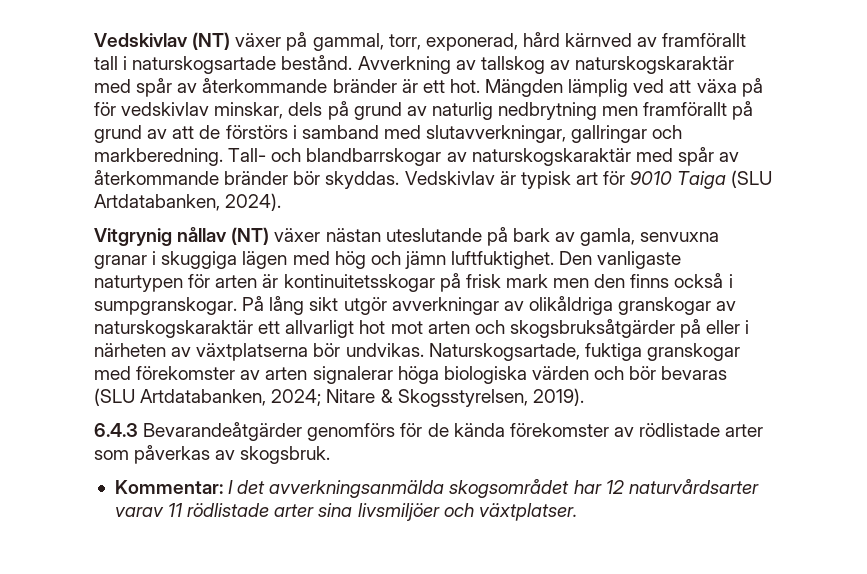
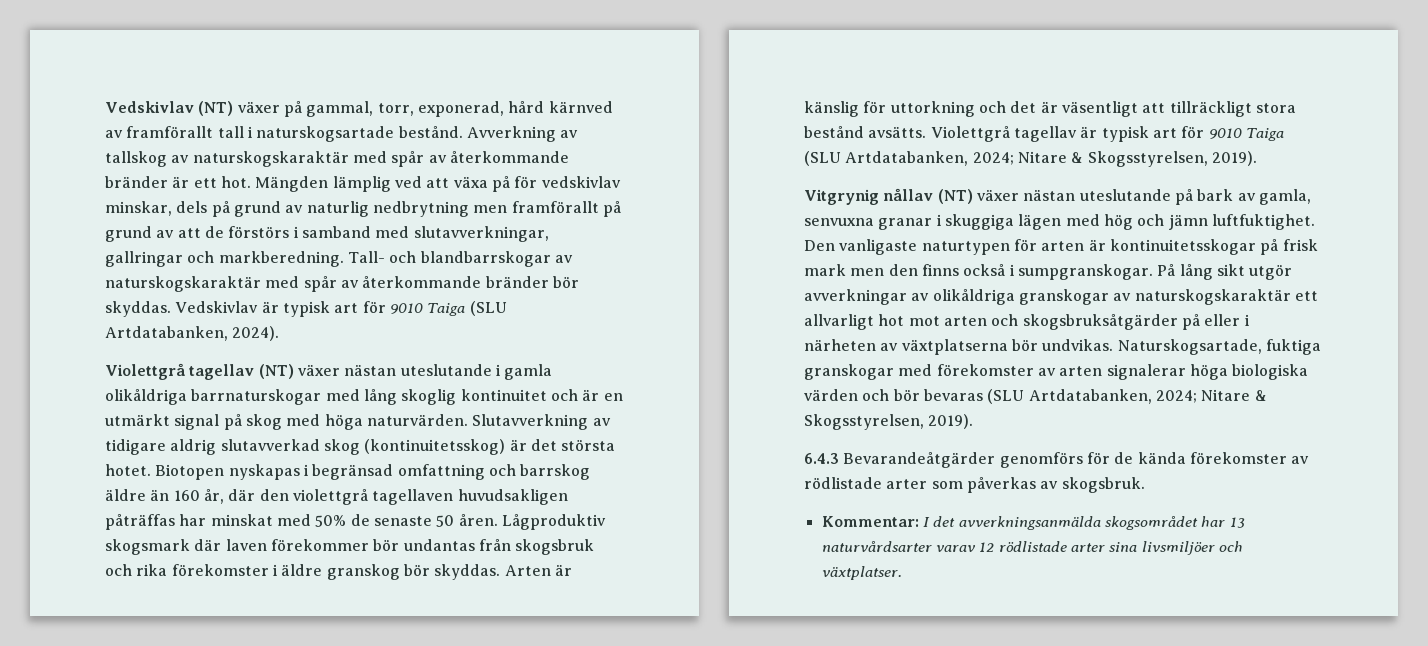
(282, 202) none -> [105,363,553,380] [105,389,623,405] [105,414,611,430] [105,439,616,455] [105,464,591,480] [105,489,568,505] [105,514,606,530] [105,539,595,555] [105,564,572,580] [804,101,1296,117] [804,126,1284,142] [804,151,1257,167] // Violettgrå tagellav (NT) växer nästan uteslutande i gamla olikåldriga barrnaturskogar med lång skoglig kontinuitet och är en utmärkt signal på skog med höga naturvärden. Slutavverkning av tidigare aldrig slutavverkad skog (kontinuitetsskog) är det största hotet. Biotopen nyskapas i begränsad omfattning och barrskog äldre än 160 år, där den violettgrå tagellaven huvudsakligen påträffas har minskat med 50% de senaste 50 åren. Lågproduktiv skogsmark där laven förekommer bör undantas från skogsbruk och rika förekomster i äldre granskog bör skyddas. Arten är känslig för uttorkning och det är väsentligt att tillräckligt stora bestånd avsätts. Violettgrå tagellav är typisk art för 9010 Taiga (SLU Artdatabanken, 2024; Nitare & Skogsstyrelsen, 2019).
[605,480,624,494] 12 -> [1229,517,1245,528] 13
[168,503,183,517] 11 -> [979,542,995,552] 12

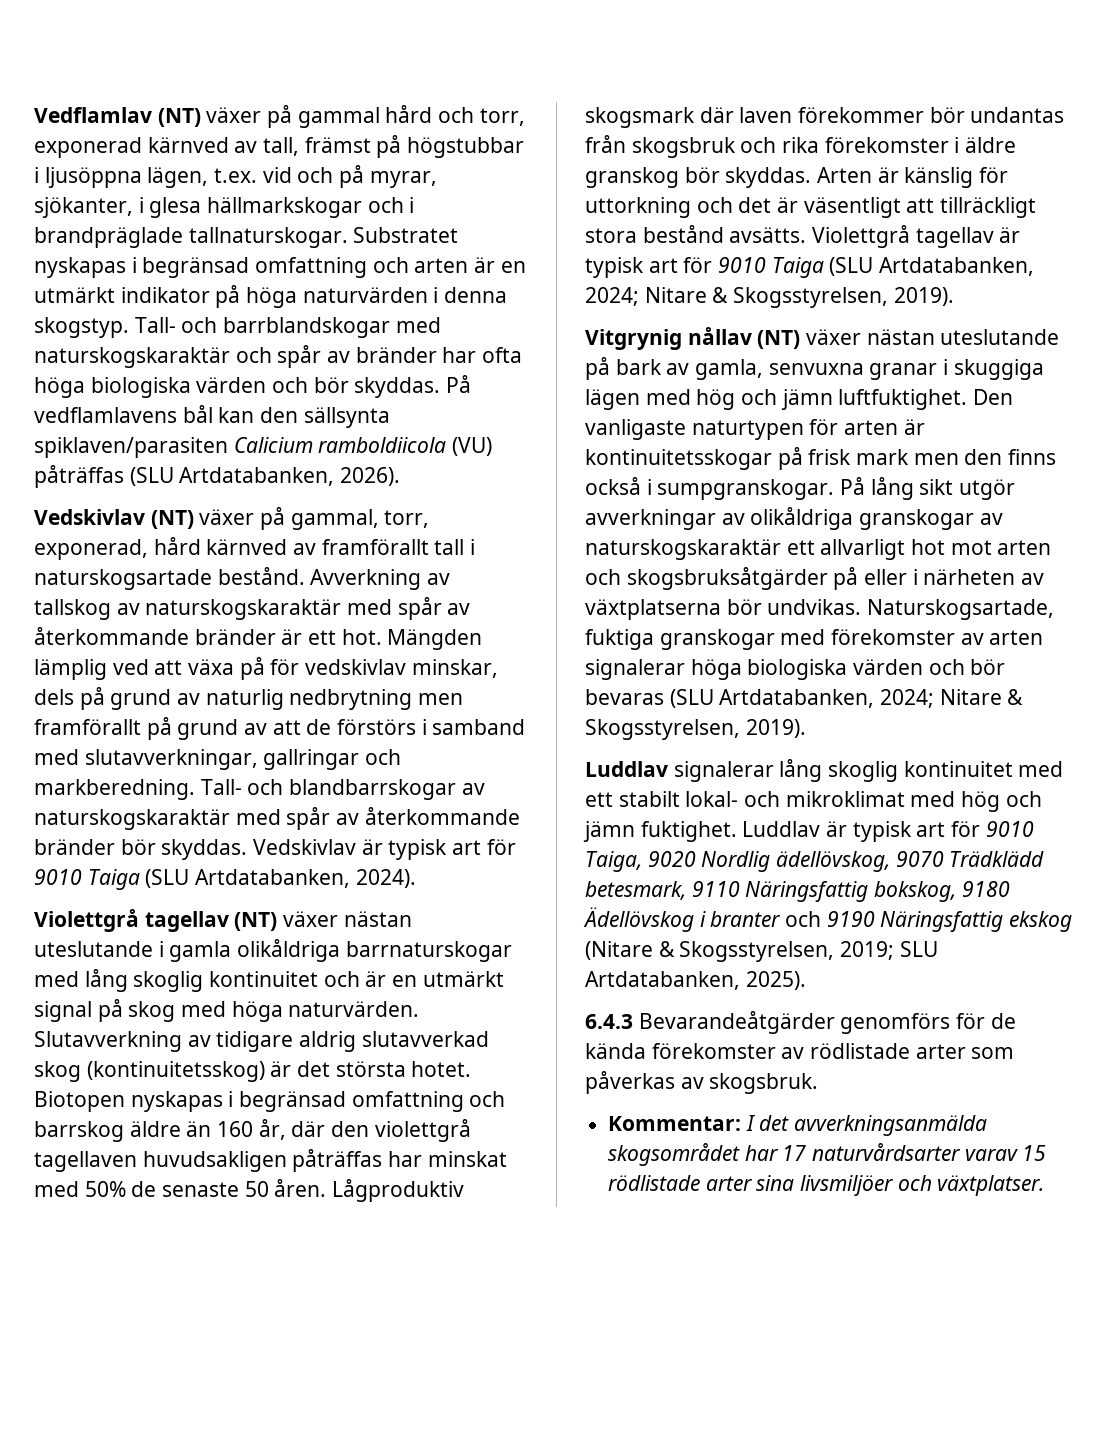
(105, 107) none -> [34,105,525,128] [34,135,525,158] [34,165,437,188] [34,197,415,218] [34,227,459,248] [34,257,526,278] [34,285,508,308] [34,317,441,338] [34,345,523,368] [34,375,472,398] [34,405,390,428] [34,437,493,458] [34,465,401,488] Vedflamlav (NT) växer på gammal hård och torr, exponerad kärnved av tall, främst på högstubbar i ljusöppna lägen, t.ex. vid och på myrar, sjökanter, i glesa hällmarkskogar och i brandpräglade tallnaturskogar. Substratet nyskapas i begränsad omfattning och arten är en utmärkt indikator på höga naturvärden i denna skogstyp. Tall- och barrblandskogar med naturskogskaraktär och spår av bränder har ofta höga biologiska värden och bör skyddas. På vedflamlavens bål kan den sällsynta spiklaven/parasiten Calicium ramboldiicola (VU) påträffas (SLU Artdatabanken, 2026). //
(974, 421) none -> [585,759,1064,782] [585,791,1042,812] [583,821,1034,842] [585,851,1045,872] [585,881,1010,902] [583,907,1073,932] [585,941,938,962] [585,971,806,990] // Luddlav signalerar lång skoglig kontinuitet med ett stabilt lokal- och mikroklimat med hög och jämn fuktighet. Luddlav är typisk art för 9010 Taiga, 9020 Nordlig ädellövskog, 9070 Trädklädd betesmark, 9110 Näringsfattig bokskog, 9180 Ädellövskog i branter och 9190 Näringsfattig ekskog (Nitare & Skogsstyrelsen, 2019; SLU Artdatabanken, 2025).
[1229,517,1245,528] 13 -> [782,1145,807,1161] 17
[979,542,995,552] 12 -> [1022,1145,1047,1161] 15

